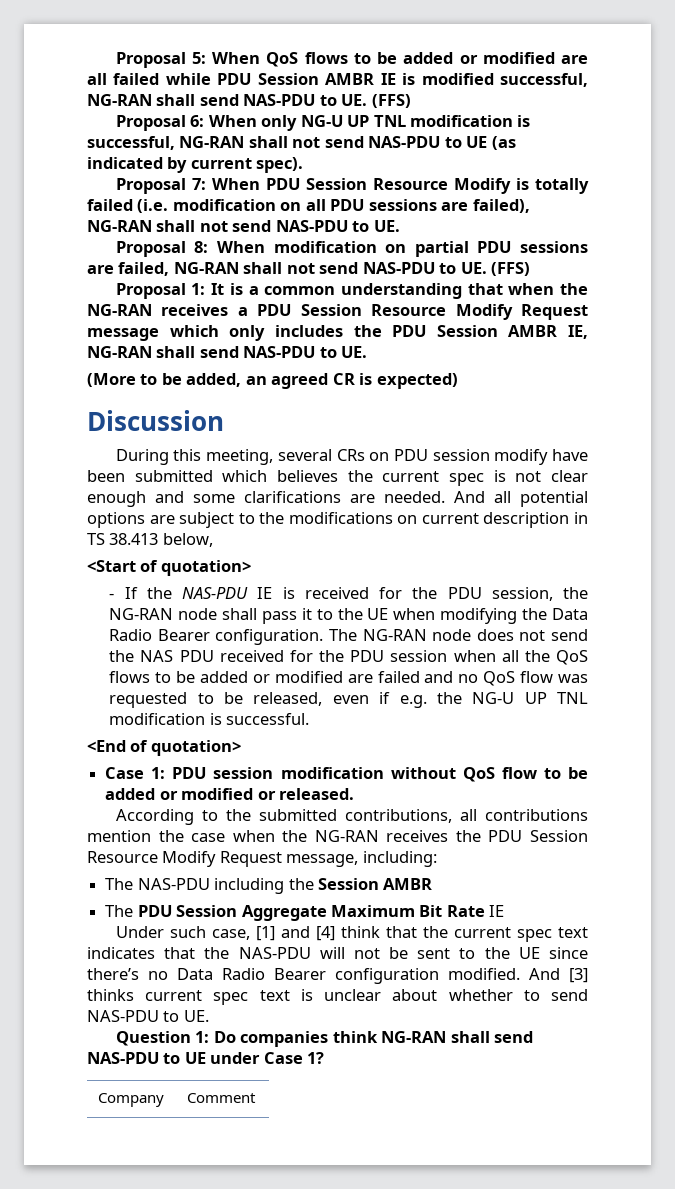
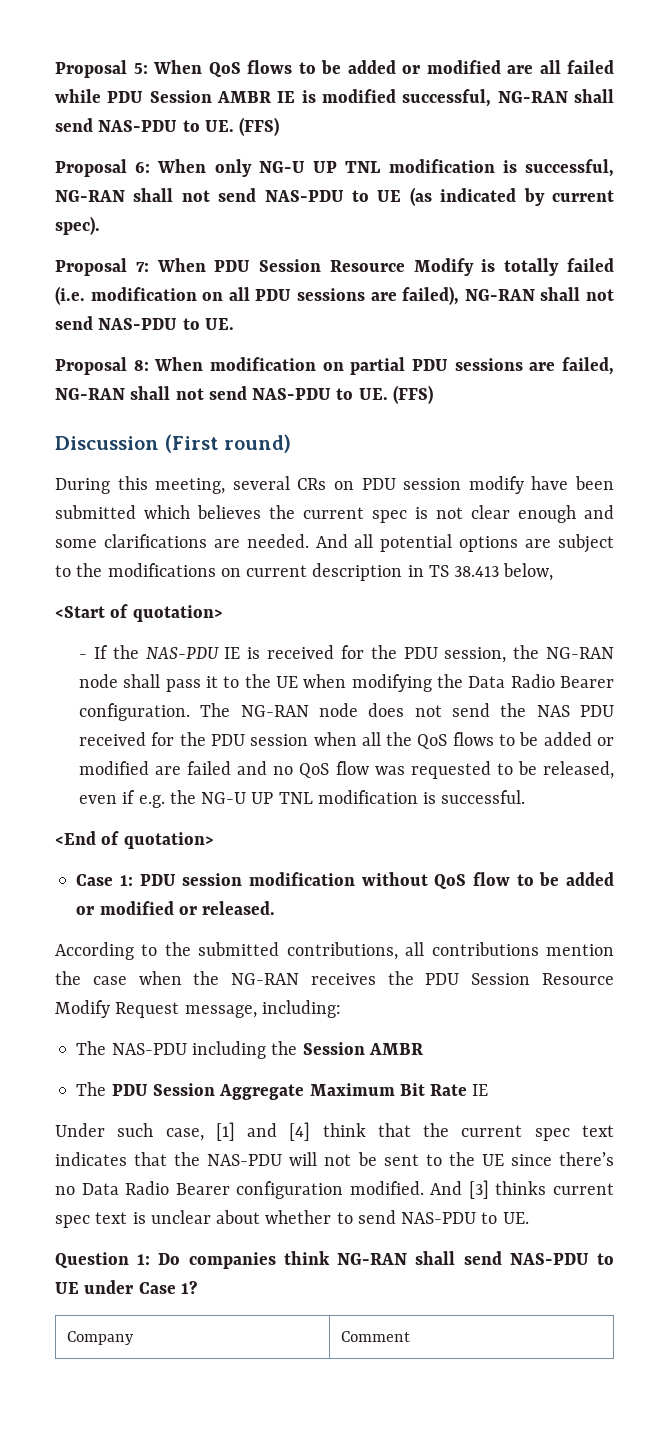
[115,283,588,299] [87,304,588,320] [87,325,588,341] [87,346,368,358] [87,373,458,389] // Proposal 1: It is a common understanding that when the NG-RAN receives a PDU Session Resource Modify Request message which only includes the PDU Session AMBR IE, NG-RAN shall send NAS-PDU to UE. // (More to be added, an agreed CR is expected) -> (433, 394) none
(224, 420) none -> [164,434,292,453] (First round)

